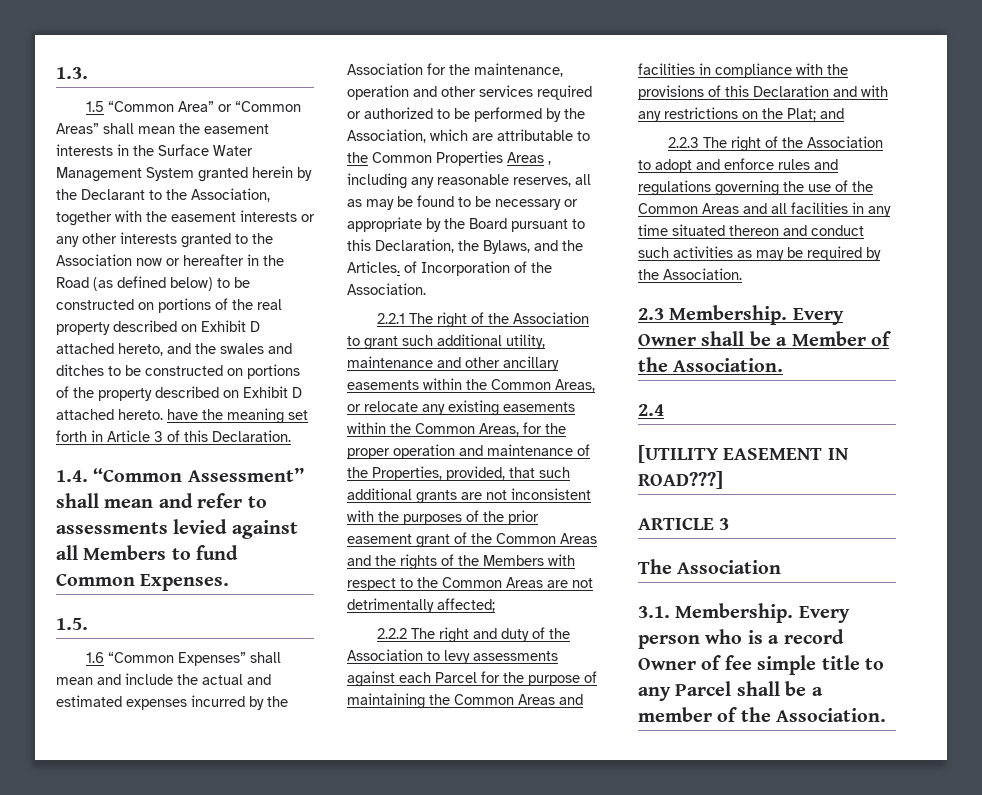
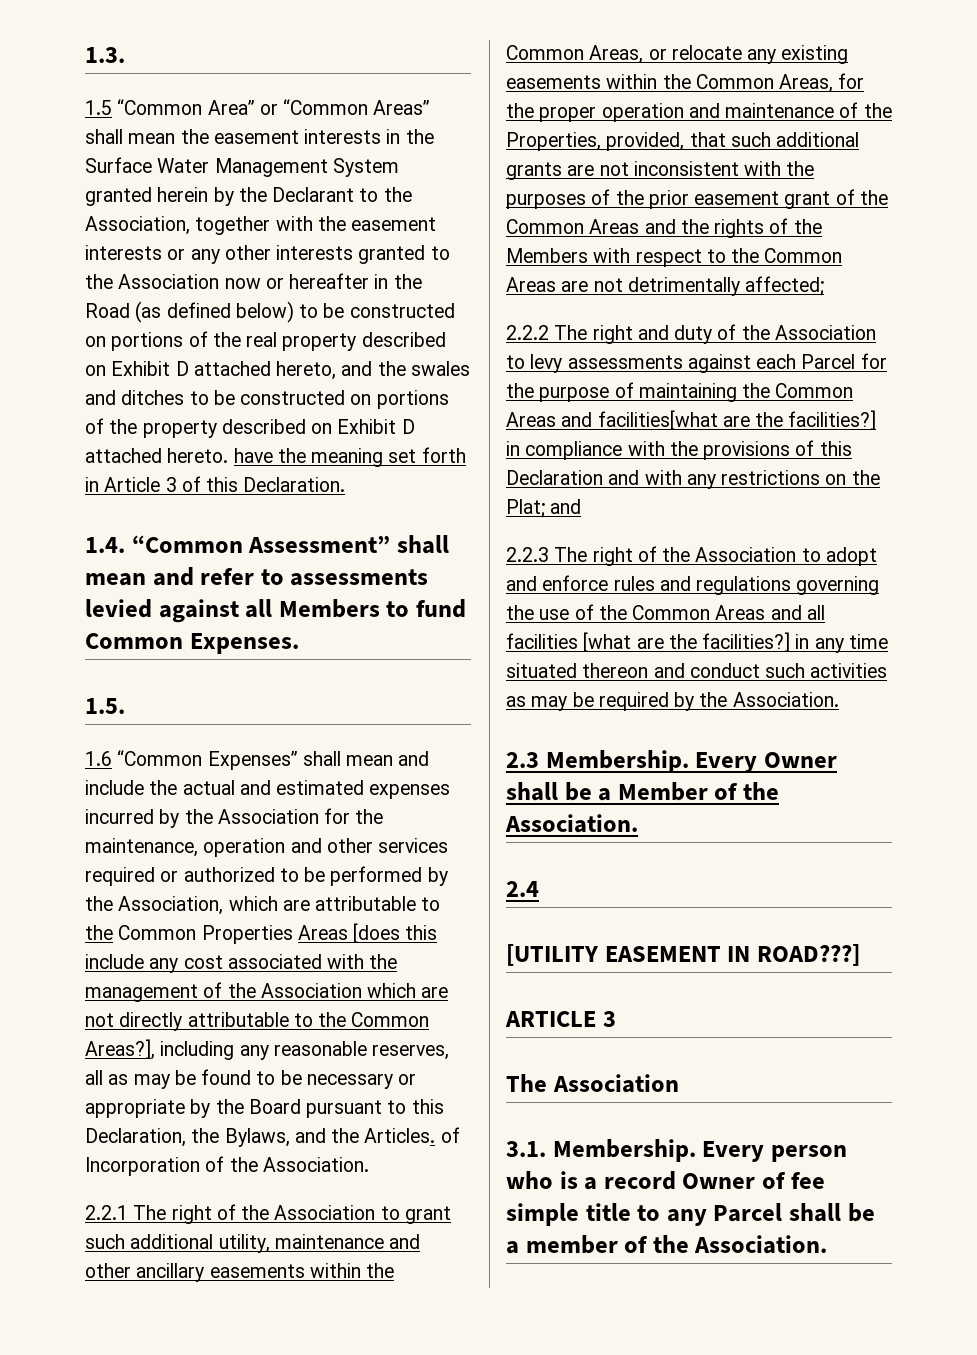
[548,161,551,165] , -> [353,923,438,943] [85,954,398,973] [85,982,449,1002] [85,1012,430,1031] [85,1039,155,1060] [does this include any cost associated with the management of the Association which are not directly attributable to the Common Areas?],
[638,63,695,75] facilities -> [597,410,877,430] facilities[what are the facilities?]
(848, 208) none -> [583,632,791,652] [what are the facilities?]

